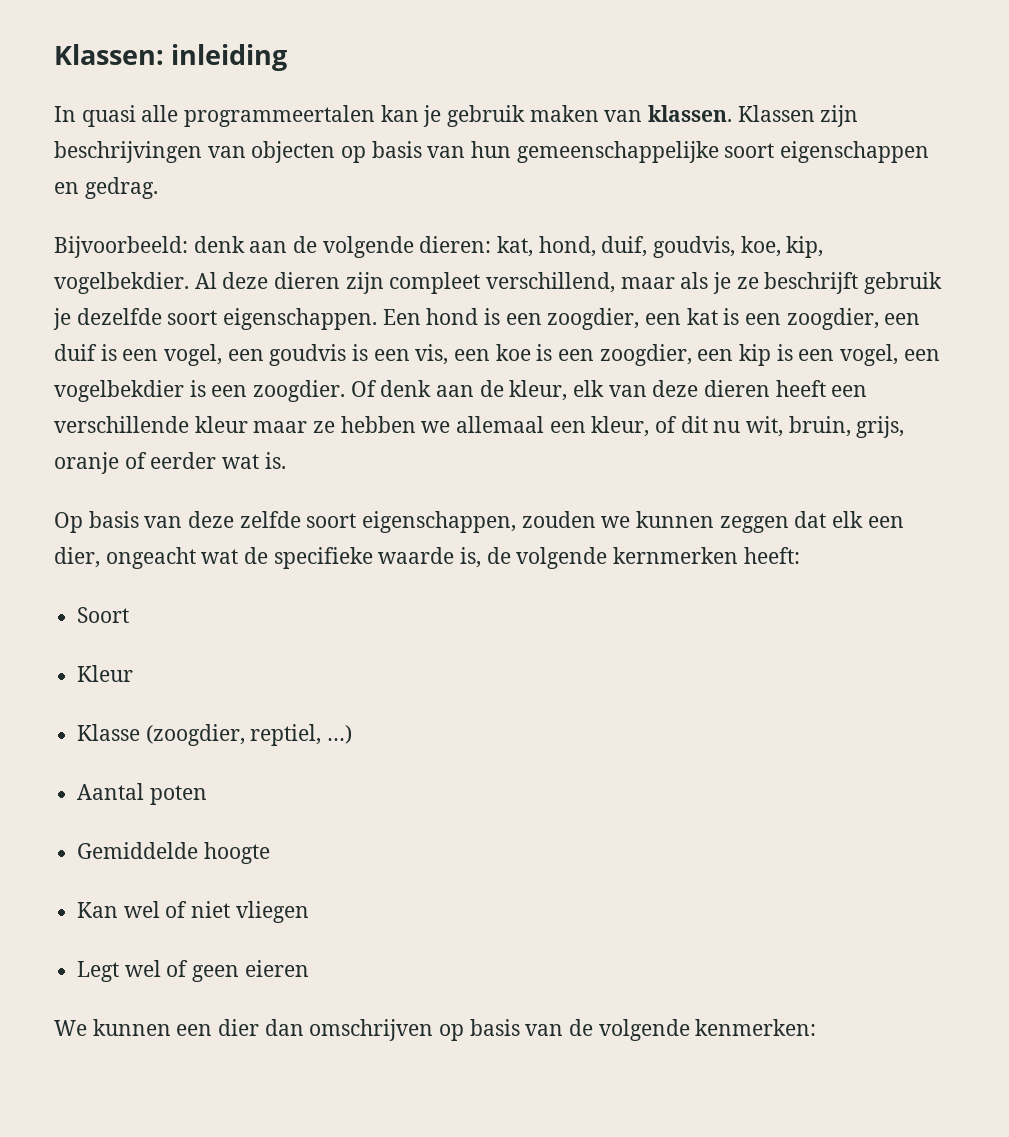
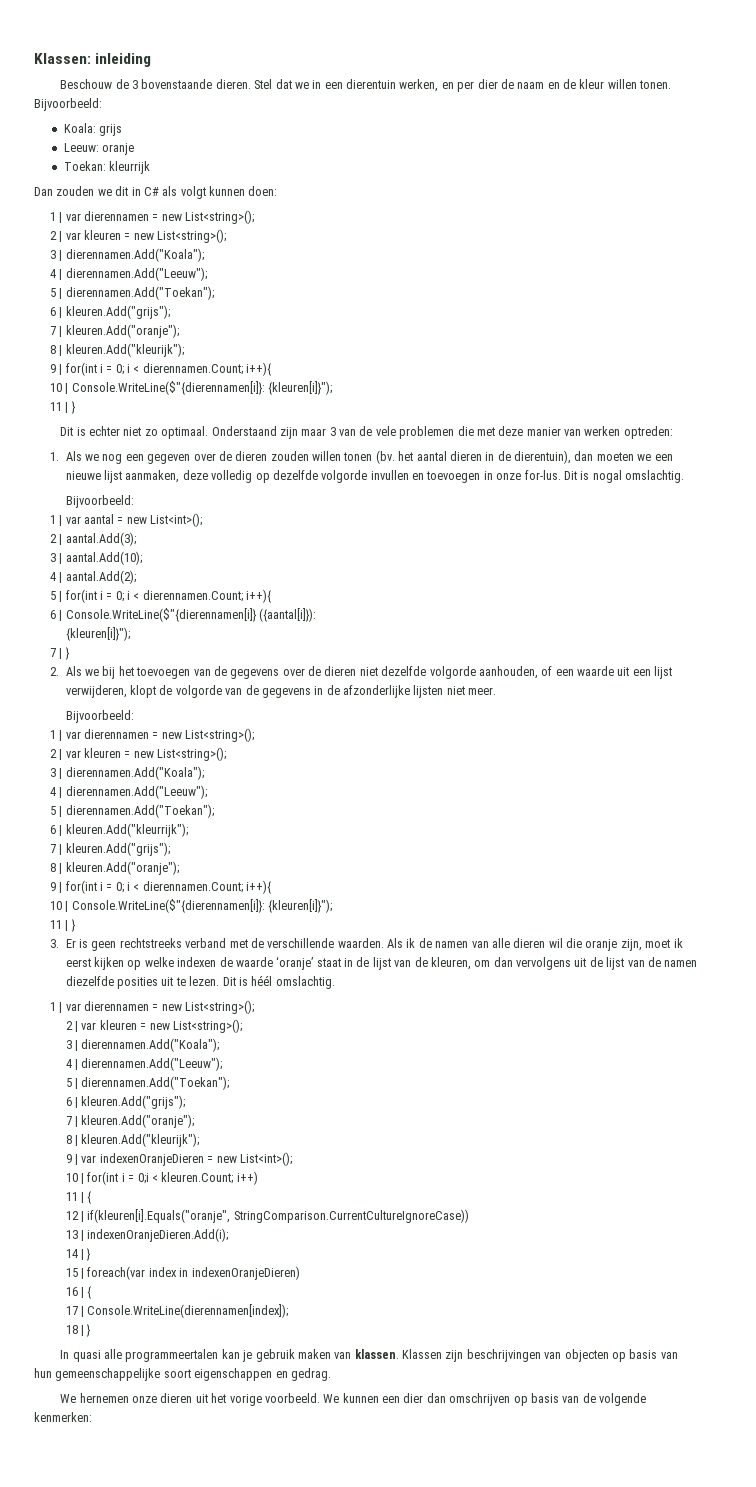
(288, 57) none -> [60,79,672,92] [34,98,102,111] [63,123,122,136] [63,143,134,155] [63,161,150,174] [34,186,278,199] [49,210,255,224] [49,229,227,243] [49,248,204,262] [49,267,207,281] [49,286,214,300] [49,305,170,319] [49,324,179,338] [49,343,184,357] [49,362,272,376] [49,381,332,395] [49,401,76,414] [60,426,673,439] [49,450,673,464] [65,470,685,483] [65,495,134,508] [49,513,203,527] [49,532,136,546] [49,551,142,565] [49,570,136,584] [49,589,272,603] [49,608,316,622] [65,627,130,641] [49,647,70,660] [49,666,673,679] [65,685,497,698] [65,710,134,723] [49,728,255,742] [49,747,227,761] [49,766,204,780] [49,785,207,799] [49,804,214,818] [49,823,188,837] [49,842,170,856] [49,861,179,875] [49,880,272,894] [49,899,332,913] [49,919,76,932] [49,938,683,951] [65,956,698,970] [65,975,335,989] [49,1000,255,1014] [65,1019,242,1033] [65,1038,220,1052] [65,1057,223,1071] [65,1076,230,1090] [65,1095,186,1109] [65,1114,195,1128] [65,1133,200,1147] [65,1152,292,1166] [65,1171,258,1185] [65,1191,92,1204] [65,1209,469,1223] [65,1228,229,1242] [65,1248,92,1261] [65,1266,300,1280] [65,1286,92,1299] [65,1304,289,1318] [65,1324,92,1337] // Beschouw de 3 bovenstaande dieren. Stel dat we in een dierentuin werken, en per dier de naam en de kleur willen tonen. Bijvoorbeeld: // Koala: grijs // Leeuw: oranje // Toekan: kleurrijk // Dan zouden we dit in C# als volgt kunnen doen: // 1 | var dierennamen = new List<string>(); // 2 | var kleuren = new List<string>(); // 3 | dierennamen.Add("Koala"); // 4 | dierennamen.Add("Leeuw"); // 5 | dierennamen.Add("Toekan"); // 6 | kleuren.Add("grijs"); // 7 | kleuren.Add("oranje"); // 8 | kleuren.Add("kleurijk"); // 9 | for(int i = 0; i < dierennamen.Count; i++){ // 10 | Console.WriteLine($"{dierennamen[i]}: {kleuren[i]}"); // 11 | } // Dit is echter niet zo optimaal. Onderstaand zijn maar 3 van de vele problemen die met deze manier van werken optreden: // 1. Als we nog een gegeven over de dieren zouden willen tonen (bv. het aantal dieren in de dierentuin), dan moeten we een nieuwe lijst aanmaken, deze volledig op dezelfde volgorde invullen en toevoegen in onze for-lus. Dit is nogal omslachtig. // Bijvoorbeeld: // 1 | var aantal = new List<int>(); // 2 | aantal.Add(3); // 3 | aantal.Add(10); // 4 | aantal.Add(2); // 5 | for(int i = 0; i < dierennamen.Count; i++){ // 6 | Console.WriteLine($"{dierennamen[i]} ({aantal[i]}): // {kleuren[i]}"); // 7 | } // 2. Als we bij het toevoegen van de gegevens over de dieren niet dezelfde volgorde aanhouden, of een waarde uit een lijst verwijderen, klopt de volgorde van de gegevens in de afzonderlijke lijsten niet meer. // Bijvoorbeeld: // 1 | var dierennamen = new List<string>(); // 2 | var kleuren = new List<string>(); // 3 | dierennamen.Add("Koala"); // 4 | dierennamen.Add("Leeuw"); // 5 | dierennamen.Add("Toekan"); // 6 | kleuren.Add("kleurrijk"); // 7 | kleuren.Add("grijs"); // 8 | kleuren.Add("oranje"); // 9 | for(int i = 0; i < dierennamen.Count; i++){ // 10 | Console.WriteLine($"{dierennamen[i]}: {kleuren[i]}"); // 11 | } // 3. Er is geen rechtstreeks verband met de verschillende waarden. Als ik de namen van alle dieren wil die oranje zijn, moet ik eerst kijken op welke indexen de waarde ‘oranje’ staat in de lijst van de kleuren, om dan vervolgens uit de lijst van de namen diezelfde posities uit te lezen. Dit is héél omslachtig. // 1 | var dierennamen = new List<string>(); // 2 | var kleuren = new List<string>(); // 3 | dierennamen.Add("Koala"); // 4 | dierennamen.Add("Leeuw"); // 5 | dierennamen.Add("Toekan"); // 6 | kleuren.Add("grijs"); // 7 | kleuren.Add("oranje"); // 8 | kleuren.Add("kleurijk"); // 9 | var indexenOranjeDieren = new List<int>(); // 10 | for(int i = 0;i < kleuren.Count; i++) // 11 | { // 12 | if(kleuren[i].Equals("oranje", StringComparison.CurrentCultureIgnoreCase)) // 13 | indexenOranjeDieren.Add(i); // 14 | } // 15 | foreach(var index in indexenOranjeDieren) // 16 | { // 17 | Console.WriteLine(dierennamen[index]); // 18 | }
[54,236,824,258] [54,272,943,294] [53,308,921,330] [54,344,940,366] [54,380,868,402] [54,416,905,438] [54,452,286,474] [54,511,904,533] [54,547,800,569] [77,607,130,623] [77,665,134,682] [77,724,353,746] [77,783,207,805] [77,842,270,864] [77,901,309,923] [77,960,309,982] Bijvoorbeeld: denk aan de volgende dieren: kat, hond, duif, goudvis, koe, kip, vogelbekdier. Al deze dieren zijn compleet verschillend, maar als je ze beschrijft gebruik je dezelfde soort eigenschappen. Een hond is een zoogdier, een kat is een zoogdier, een duif is een vogel, een goudvis is een vis, een koe is een zoogdier, een kip is een vogel, een vogelbekdier is een zoogdier. Of denk aan de kleur, elk van deze dieren heeft een verschillende kleur maar ze hebben we allemaal een kleur, of dit nu wit, bruin, grijs, oranje of eerder wat is. // Op basis van deze zelfde soort eigenschappen, zouden we kunnen zeggen dat elk een dier, ongeacht wat de specifieke waarde is, de volgende kernmerken heeft: // Soort // Kleur // Klasse (zoogdier, reptiel, …) // Aantal poten // Gemiddelde hoogte // Kan wel of niet vliegen // Legt wel of geen eieren // -> [60,1393,320,1406] We hernemen onze dieren uit het vorige voorbeeld.

